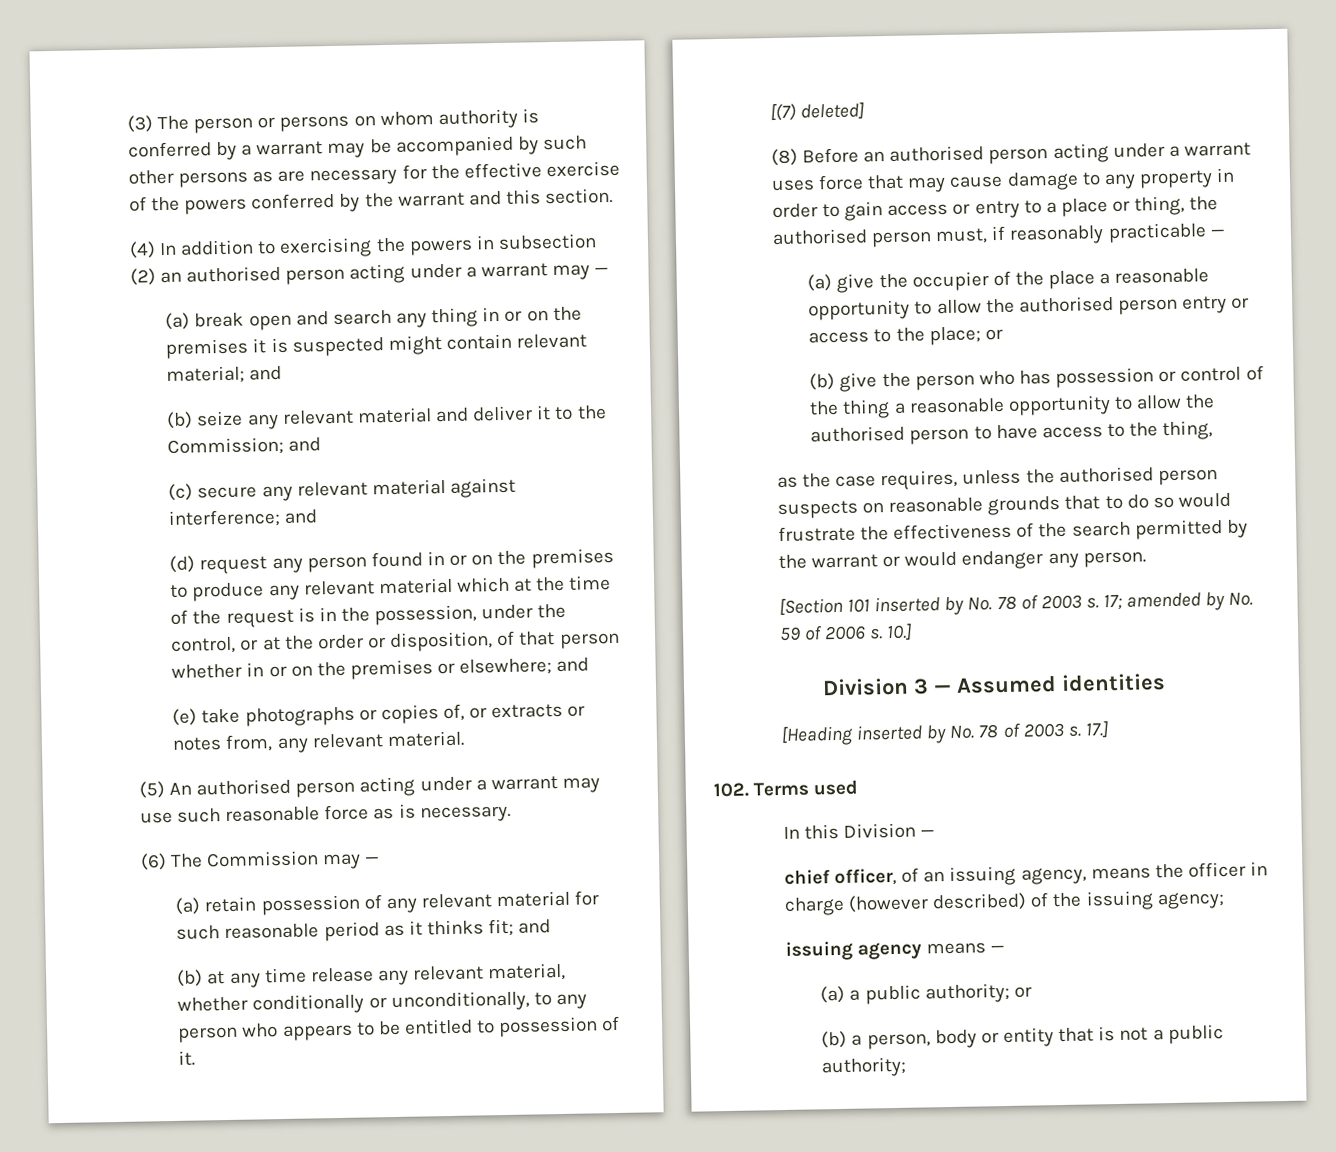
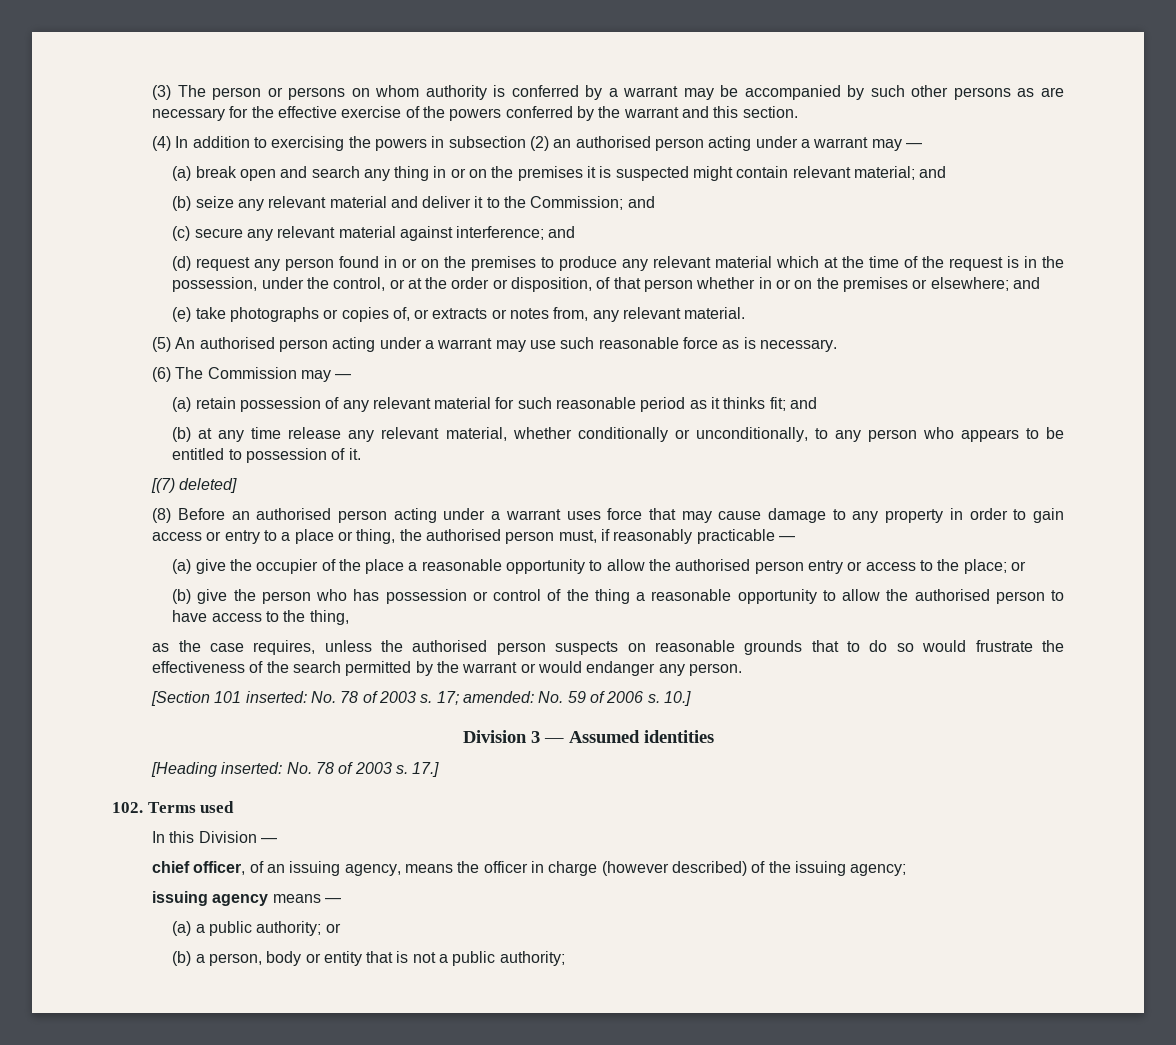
[874,596,965,616] inserted by -> [245,691,307,703] inserted:
[1126,591,1226,611] amended by -> [463,691,535,703] amended:
[856,724,948,744] inserted by -> [221,762,283,774] inserted:

